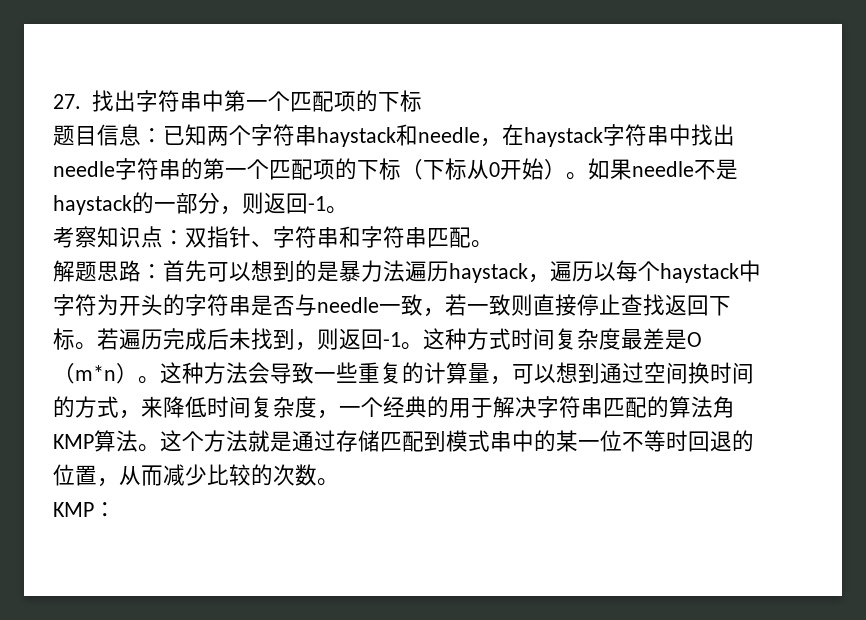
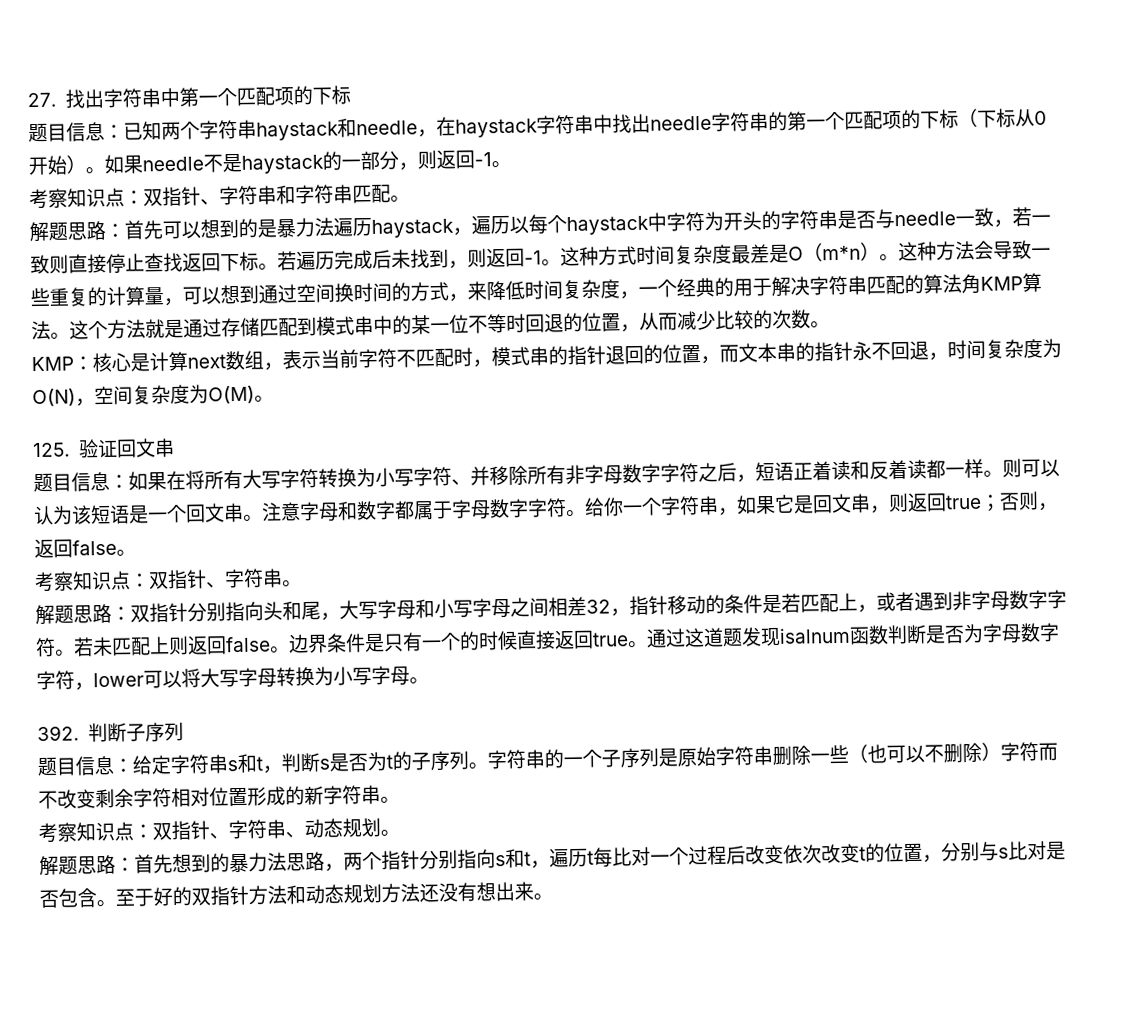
(116, 509) none -> [92,338,1062,373] [32,384,274,408] [32,437,175,459] [33,458,1060,493] [33,490,1058,526] [34,538,136,559] [34,568,302,593] [35,589,1067,626] [35,622,1060,658] [36,665,429,691] [37,721,184,743] [37,742,1058,777] [38,784,400,810] [38,817,400,844] [39,840,1066,877] [39,881,553,909] 核心是计算next数组，表示当前字符不匹配时，模式串的指针退回的位置，而文本串的指针永不回退，时间复杂度为O(N)，空间复杂度为O(M)。 // 125.验证回文串 // 题目信息：如果在将所有大写字符转换为小写字符、并移除所有非字母数字字符之后，短语正着读和反着读都一样。则可以认为该短语是一个回文串。注意字母和数字都属于字母数字字符。给你一个字符串，如果它是回文串，则返回true；否则，返回false。 // 考察知识点：双指针、字符串。 // 解题思路：双指针分别指向头和尾，大写字母和小写字母之间相差32，指针移动的条件是若匹配上，或者遇到非字母数字字符。若未匹配上则返回false。边界条件是只有一个的时候直接返回true。通过这道题发现isalnum函数判断是否为字母数字字符，lower可以将大写字母转换为小写字母。 // 392.判断子序列 // 题目信息：给定字符串s和t，判断s是否为t的子序列。字符串的一个子序列是原始字符串删除一些（也可以不删除）字符而不改变剩余字符相对位置形成的新字符串。 // 考察知识点：双指针、字符串、动态规划。 // 解题思路：首先想到的暴力法思路，两个指针分别指向s和t，遍历t每比对一个过程后改变依次改变t的位置，分别与s比对是否包含。至于好的双指针方法和动态规划方法还没有想出来。

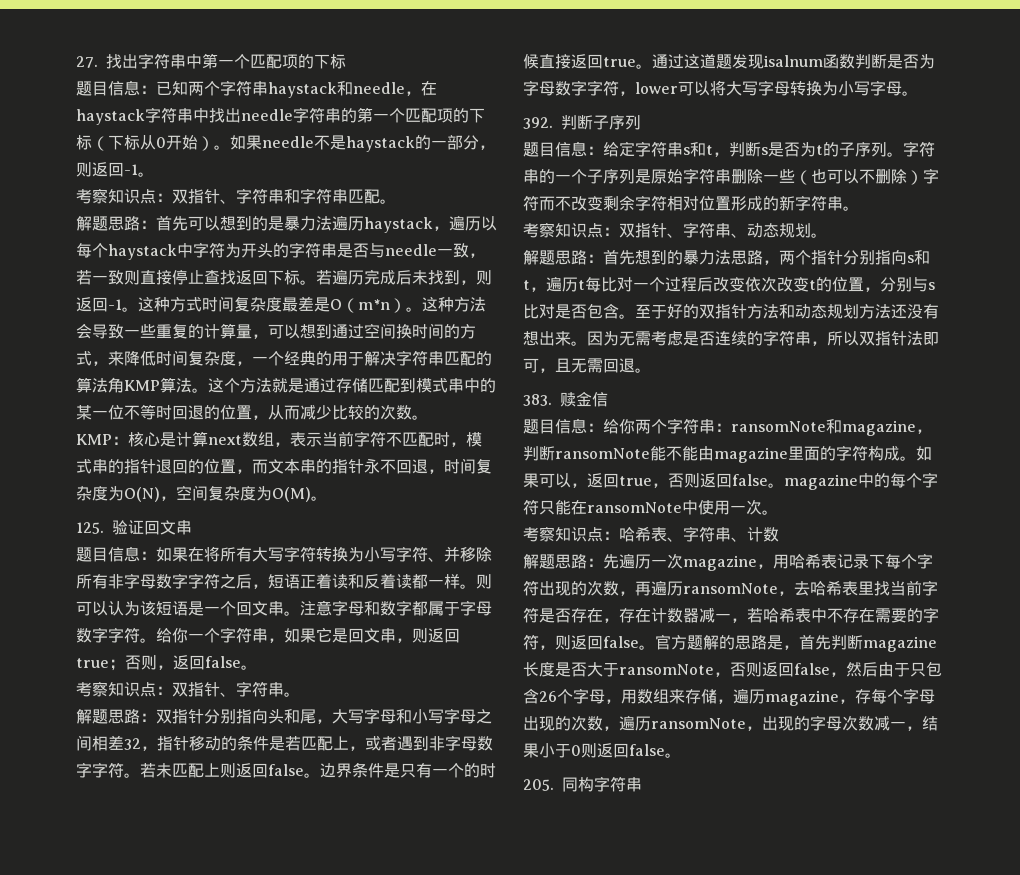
(553, 896) none -> [587,330,939,346] [523,358,651,373] [523,392,608,407] [523,418,932,436] [523,445,932,463] [523,472,938,490] [523,499,778,515] [523,526,779,542] [523,553,933,571] [523,580,938,596] [523,607,939,623] [523,634,937,652] [523,661,942,677] [523,688,935,706] [523,715,938,731] [523,743,681,758] [523,776,642,792] 因为无需考虑是否连续的字符串，所以双指针法即可，且无需回退。 // 383.赎金信 // 题目信息：给你两个字符串：ransomNote和magazine，判断ransomNote能不能由magazine里面的字符构成。如果可以，返回true，否则返回false。magazine中的每个字符只能在ransomNote中使用一次。 // 考察知识点：哈希表、字符串、计数 // 解题思路：先遍历一次magazine，用哈希表记录下每个字符出现的次数，再遍历ransomNote，去哈希表里找当前字符是否存在，存在计数器减一，若哈希表中不存在需要的字符，则返回false。官方题解的思路是，首先判断magazine长度是否大于ransomNote，否则返回false，然后由于只包含26个字母，用数组来存储，遍历magazine，存每个字母出现的次数，遍历ransomNote，出现的字母次数减一，结果小于0则返回false。 // 205.同构字符串

